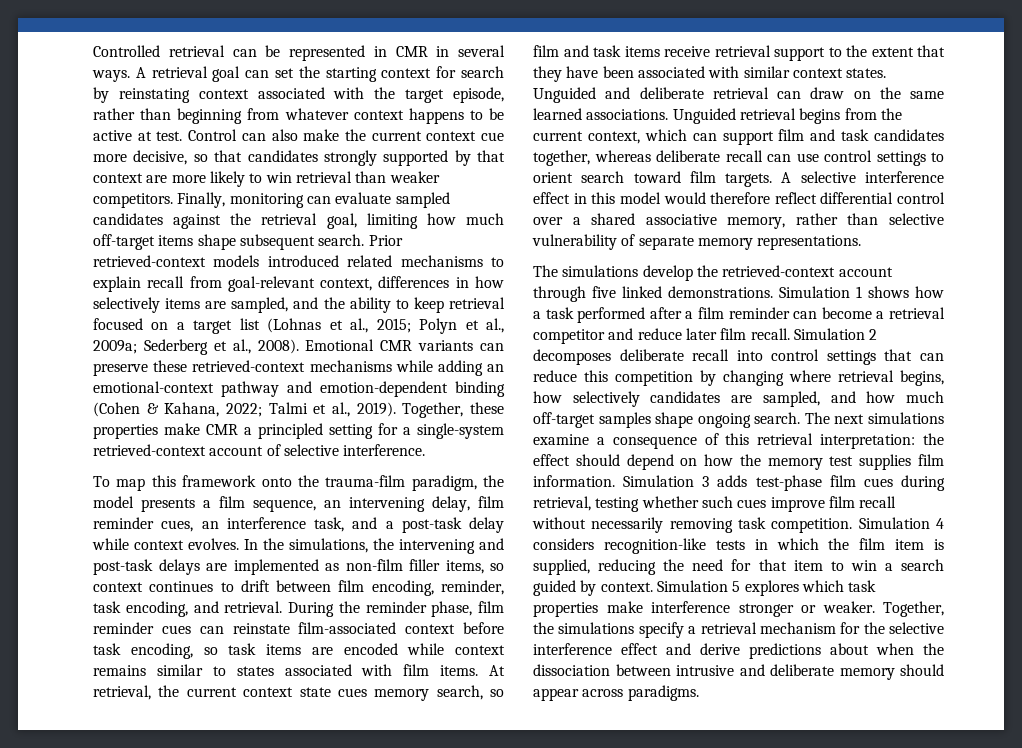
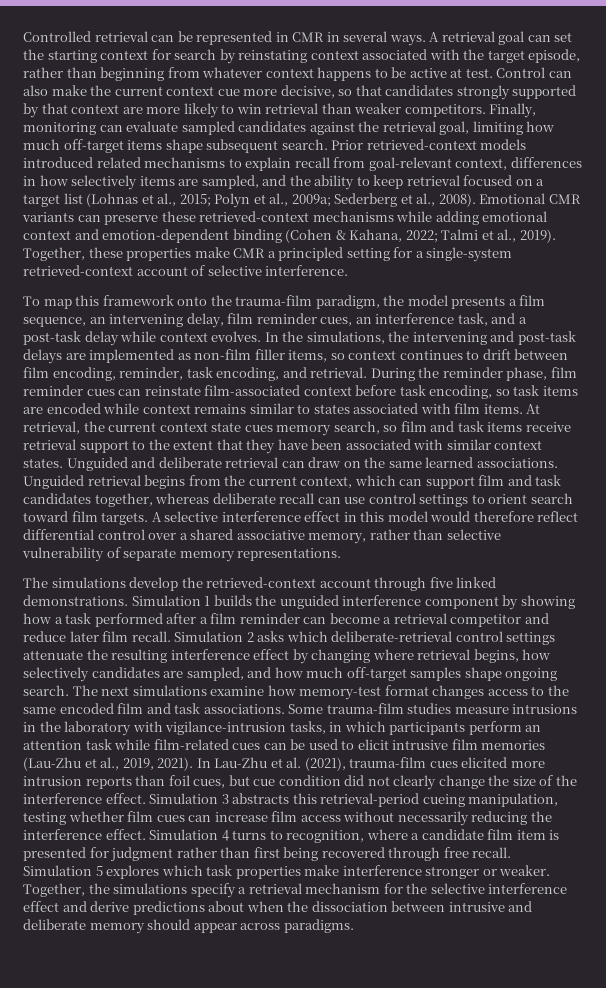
[487,364,505,372] [93,381,279,397] an emotional-context pathway -> [482,211,548,222] [23,230,71,240] emotional context
[868,286,909,298] shows -> [213,595,575,610] builds the unguided interference component by showing
[533,349,944,365] [533,370,693,386] decomposes deliberate recall into control settings that can reduce this competition -> [257,631,556,645] [23,649,290,663] asks which deliberate-retrieval control settings attenuate the resulting interference effect
[596,433,944,449] [533,454,944,470] [533,475,945,491] [533,496,897,512] [532,517,944,533] [533,538,944,554] [533,559,944,575] [533,580,653,596] a consequence of this retrieval interpretation: the effect should depend on how the memory test supplies film information. Simulation 3 adds test-phase film cues during retrieval, testing whether such cues improve film recall without necessarily removing task competition. Simulation 4 considers recognition-like tests in which the film item is supplied, reducing the need for that item to win a search guided by context. -> [267,685,569,700] [23,703,578,714] [23,721,542,736] [23,739,546,750] [23,757,545,771] [23,775,577,790] [23,793,559,807] [23,811,552,826] [23,829,560,843] [23,847,512,862] how memory-test format changes access to the same encoded film and task associations. Some trauma-film studies measure intrusions in the laboratory with vigilance-intrusion tasks, in which participants perform an attention task while film-related cues can be used to elicit intrusive film memories (Lau-Zhu et al., 2019, 2021). In Lau-Zhu et al. (2021), trauma-film cues elicited more intrusion reports than foil cues, but cue condition did not clearly change the size of the interference effect. Simulation 3 abstracts this retrieval-period cueing manipulation, testing whether film cues can increase film access without necessarily reducing the interference effect. Simulation 4 turns to recognition, where a candidate film item is presented for judgment rather than first being recovered through free recall.

